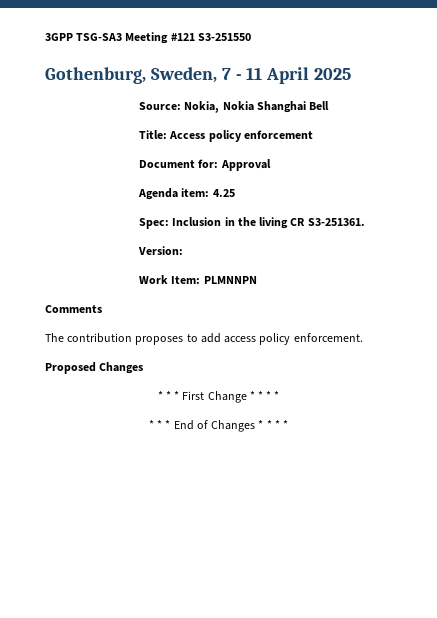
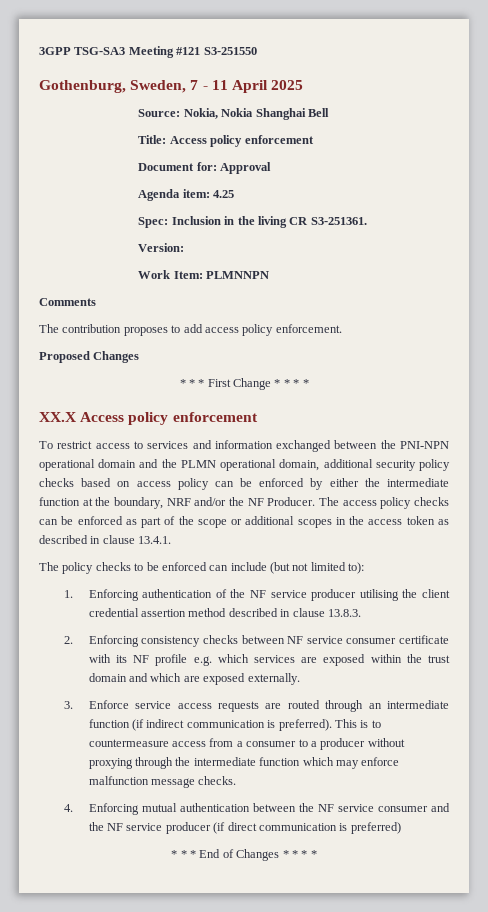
(280, 395) none -> [39,412,258,425] [39,440,450,452] [39,459,451,471] [39,478,450,490] [39,497,450,509] [39,516,449,528] [39,535,172,544] [39,562,365,574] [63,589,451,601] [88,608,361,617] [63,635,449,647] [88,654,451,666] [88,673,300,685] [63,700,449,712] [88,719,381,731] [88,738,405,750] [88,757,400,769] [88,776,237,788] [63,803,450,815] [88,822,401,834] // XX.X Access policy enforcement // To restrict access to services and information exchanged between the PNI-NPN operational domain and the PLMN operational domain, additional security policy checks based on access policy can be enforced by either the intermediate function at the boundary, NRF and/or the NF Producer. The access policy checks can be enforced as part of the scope or additional scopes in the access token as described in clause 13.4.1. // The policy checks to be enforced can include (but not limited to): // 1. Enforcing authentication of the NF service producer utilising the client credential assertion method described in clause 13.8.3. // 2. Enforcing consistency checks between NF service consumer certificate with its NF profile e.g. which services are exposed within the trust domain and which are exposed externally. // 3. Enforce service access requests are routed through an intermediate function (if indirect communication is preferred). This is to countermeasure access from a consumer to a producer without proxying through the intermediate function which may enforce malfunction message checks. // 4. Enforcing mutual authentication between the NF service consumer and the NF service producer (if direct communication is preferred)

